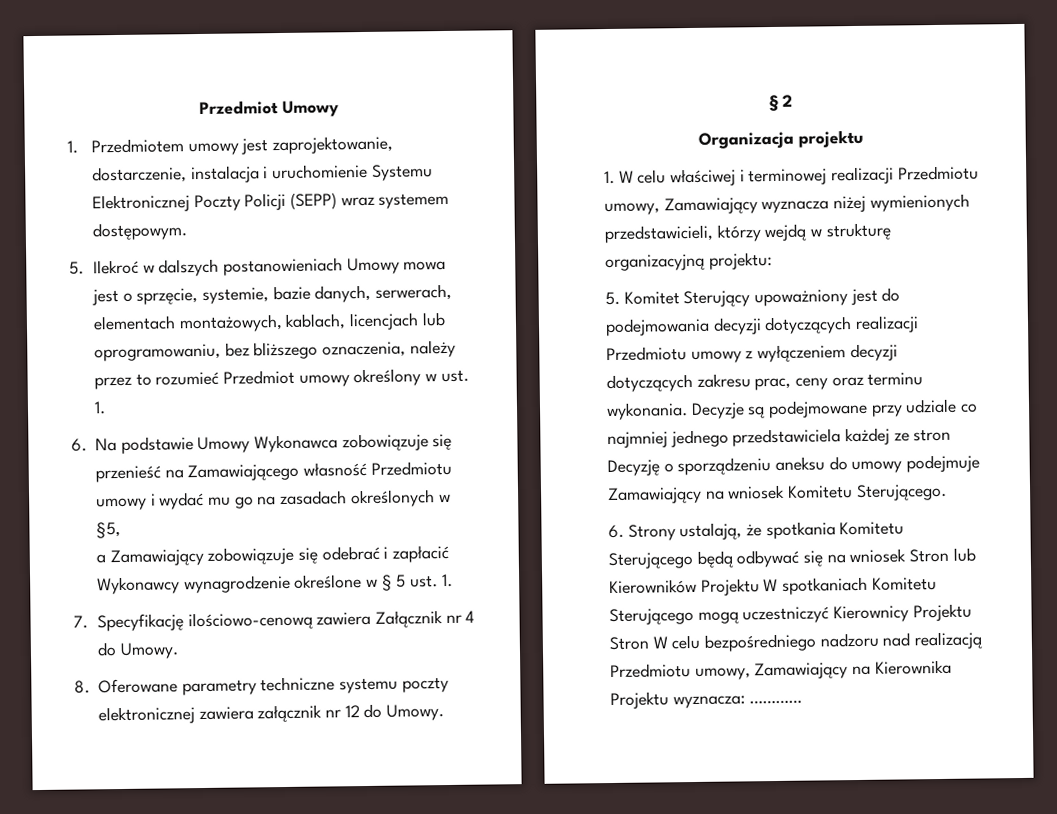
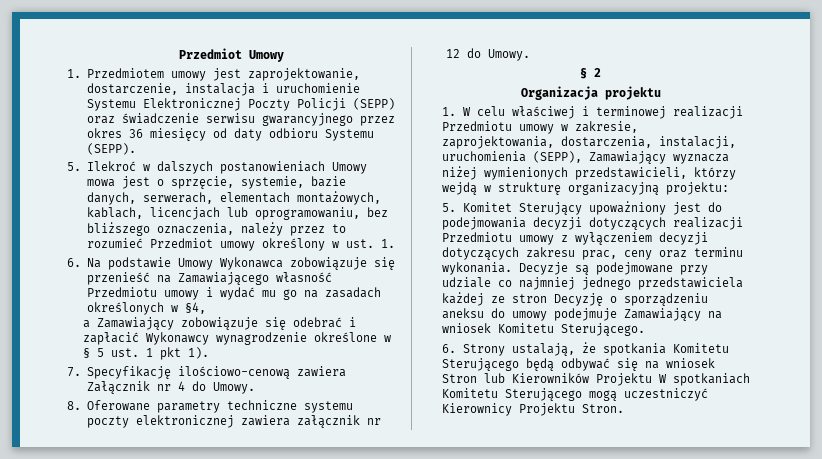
[340,192,450,209] [91,222,187,241] wraz systemem dostępowym. -> [86,113,395,126] [86,128,374,141] [86,143,136,155] oraz świadczenie serwisu gwarancyjnego przez okres 36 miesięcy od daty odbioru Systemu (SEPP).
[95,521,121,539] §5, -> [184,302,206,314] §4,
[441,573,453,588] 1. -> [146,347,210,360] 1 pkt 1).
[603,202,660,216] umowy, -> [519,121,639,134] [442,136,737,149] [442,151,583,163] umowy w zakresie, zaprojektowania, dostarczenia, instalacji, uruchomienia (SEPP),
[608,631,984,652] [609,659,952,680] [609,691,803,710] Stron W celu bezpośredniego nadzoru nad realizacją Przedmiotu umowy, Zamawiający na Kierownika Projektu wyznacza: ………… -> [582,404,625,413] Stron.

